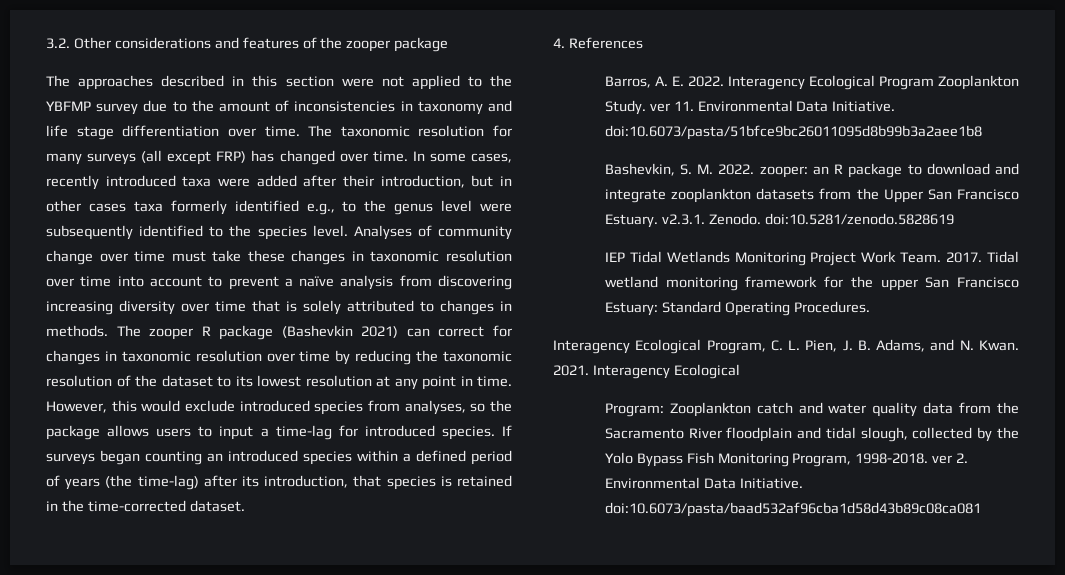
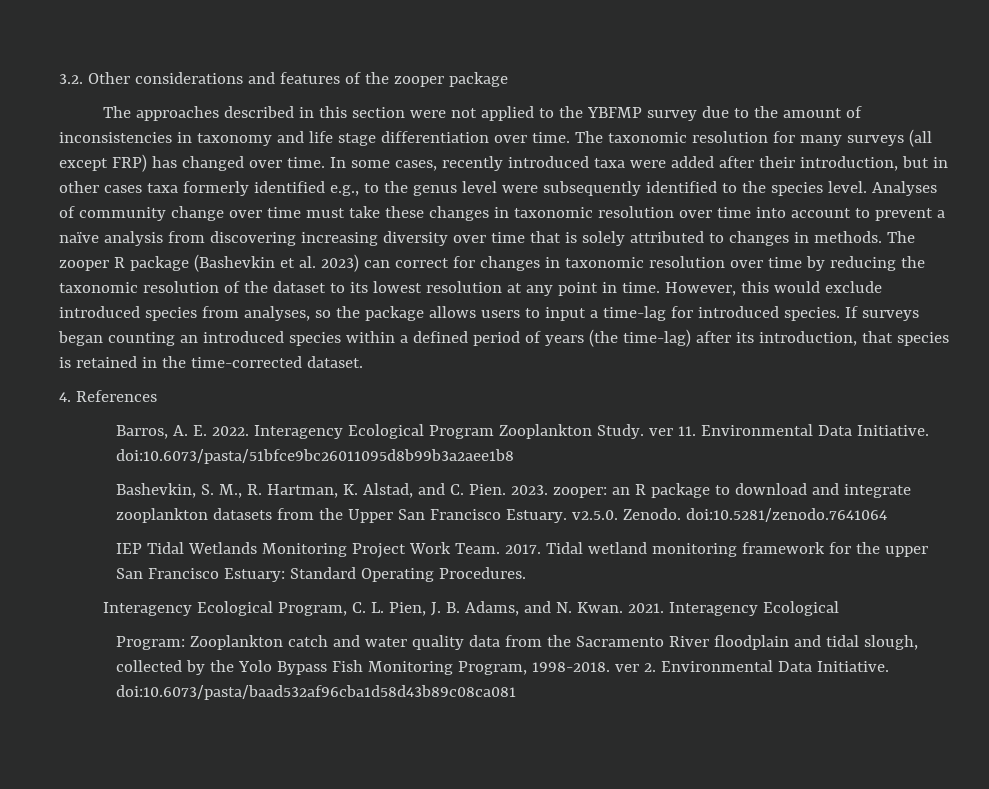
[361,326,399,338] 2021) -> [279,254,359,272] et al. 2023)
[697,164,755,175] M. 2022. -> [218,483,548,498] M., R. Hartman, K. Alstad, and C. Pien. 2023.
[661,213,954,225] v2.3.1. Zenodo. doi:10.5281/zenodo.5828619 -> [571,508,887,522] v2.5.0. Zenodo. doi:10.5281/zenodo.7641064

